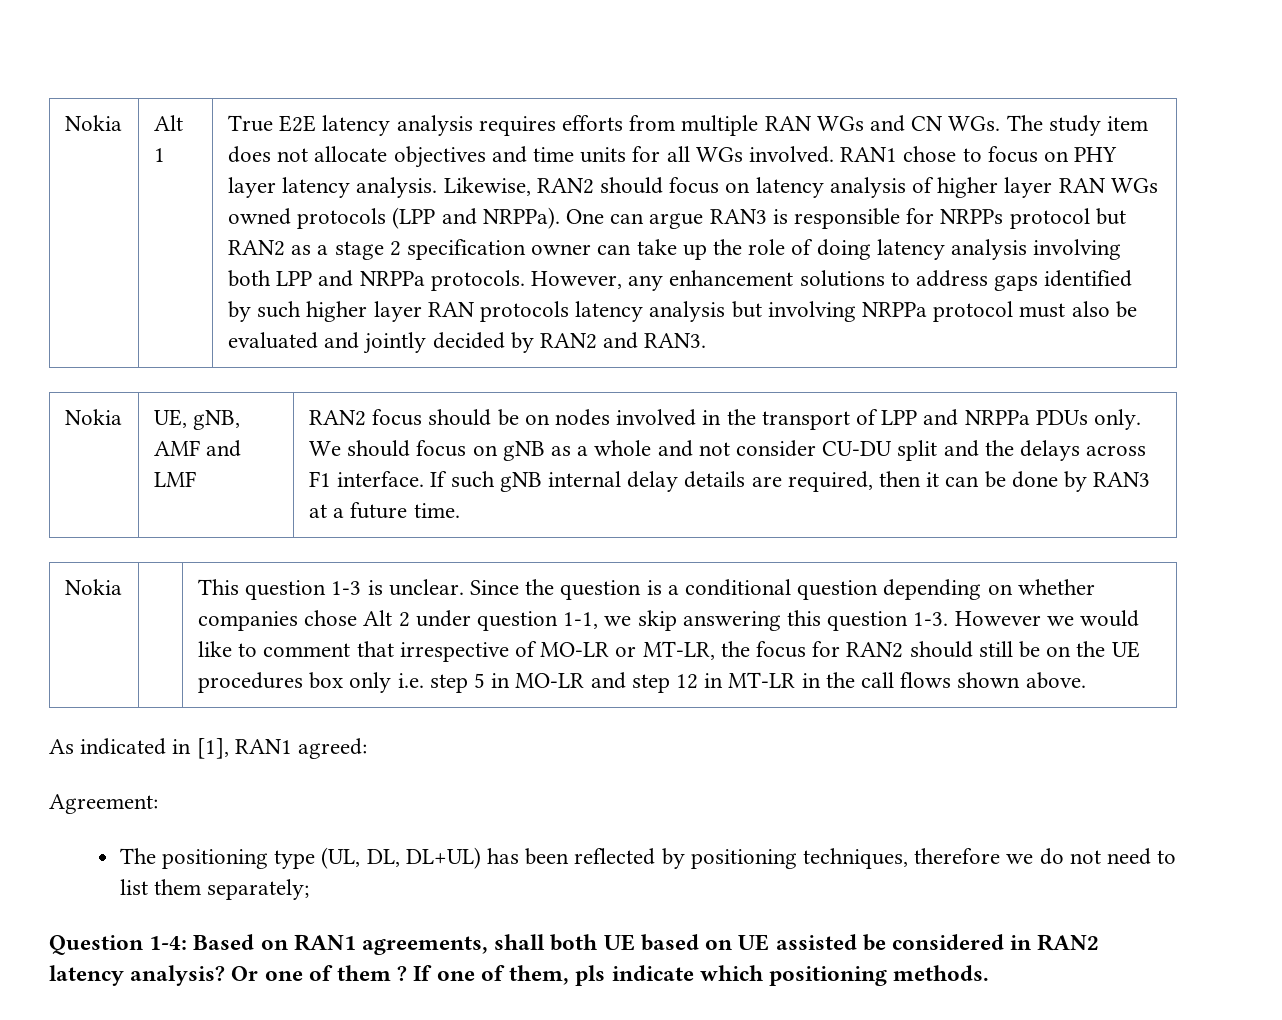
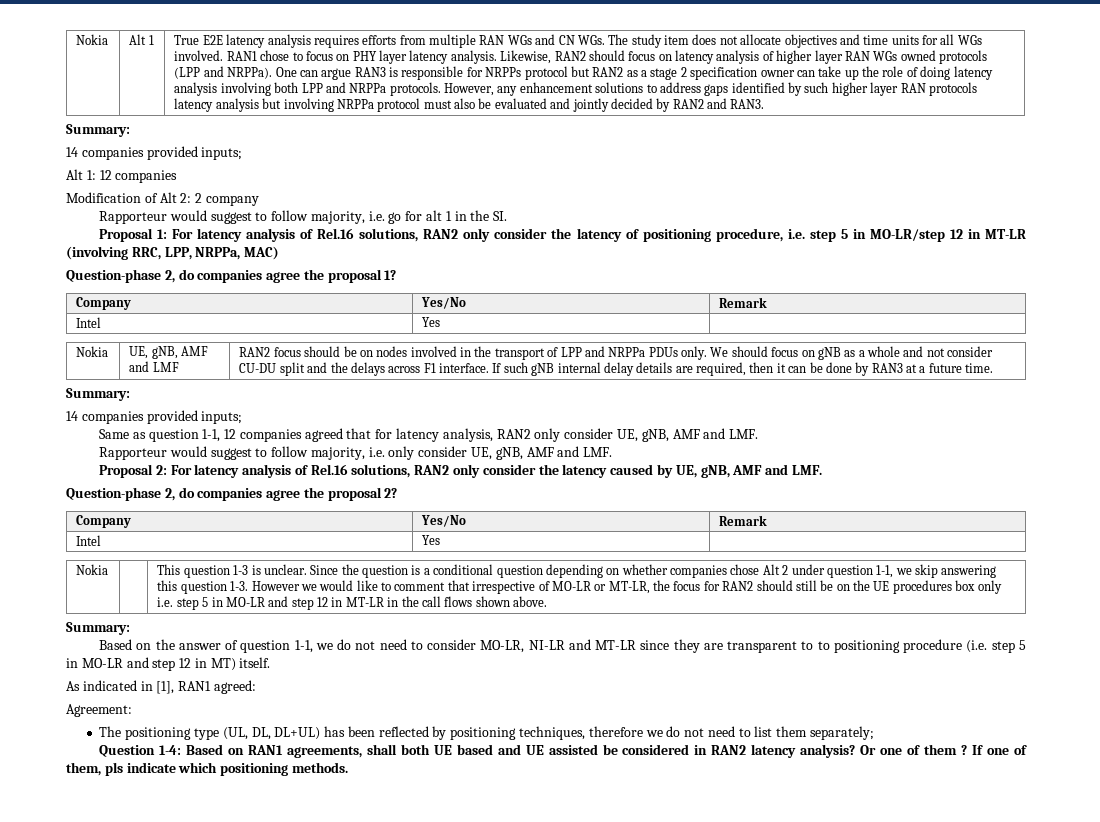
(707, 340) none -> [66,124,130,137] [66,146,243,160] [66,169,178,183] [66,192,259,206] [99,210,508,224] [99,228,1027,242] [66,246,280,260] [66,269,397,283] [76,297,132,310] [421,297,467,309] [719,297,768,308] [76,317,102,328] [422,317,441,327] // Summary: // 14 companies provided inputs; // Alt 1: 12 companies // Modification of Alt 2: 2 company // Rapporteur would suggest to follow majority, i.e. go for alt 1 in the SI. // Proposal 1: For latency analysis of Rel.16 solutions, RAN2 only consider the latency of positioning procedure, i.e. step 5 in MO-LR/step 12 in MT-LR (involving RRC, LPP, NRPPa, MAC) // Question-phase 2, do companies agree the proposal 1? // Company | Yes/No | Remark // Intel | Yes |
(460, 510) none -> [66,388,130,401] [66,410,243,424] [99,428,759,442] [99,446,613,460] [99,464,822,478] [66,487,398,501] [76,515,132,528] [421,515,467,527] [719,515,768,526] [76,535,102,546] [422,535,441,545] // Summary: // 14 companies provided inputs; // Same as question 1-1, 12 companies agreed that for latency analysis, RAN2 only consider UE, gNB, AMF and LMF. // Rapporteur would suggest to follow majority, i.e. only consider UE, gNB, AMF and LMF. // Proposal 2: For latency analysis of Rel.16 solutions, RAN2 only consider the latency caused by UE, gNB, AMF and LMF. // Question-phase 2, do companies agree the proposal 2? // Company | Yes/No | Remark // Intel | Yes |
(1086, 680) none -> [66,622,130,635] [99,639,1026,653] [66,657,271,671] // Summary: // Based on the answer of question 1-1, we do not need to consider MO-LR, NI-LR and MT-LR since they are transparent to to positioning procedure (i.e. step 5 in MO-LR and step 12 in MT) itself.
[705,940,733,950] on -> [497,744,521,755] and

